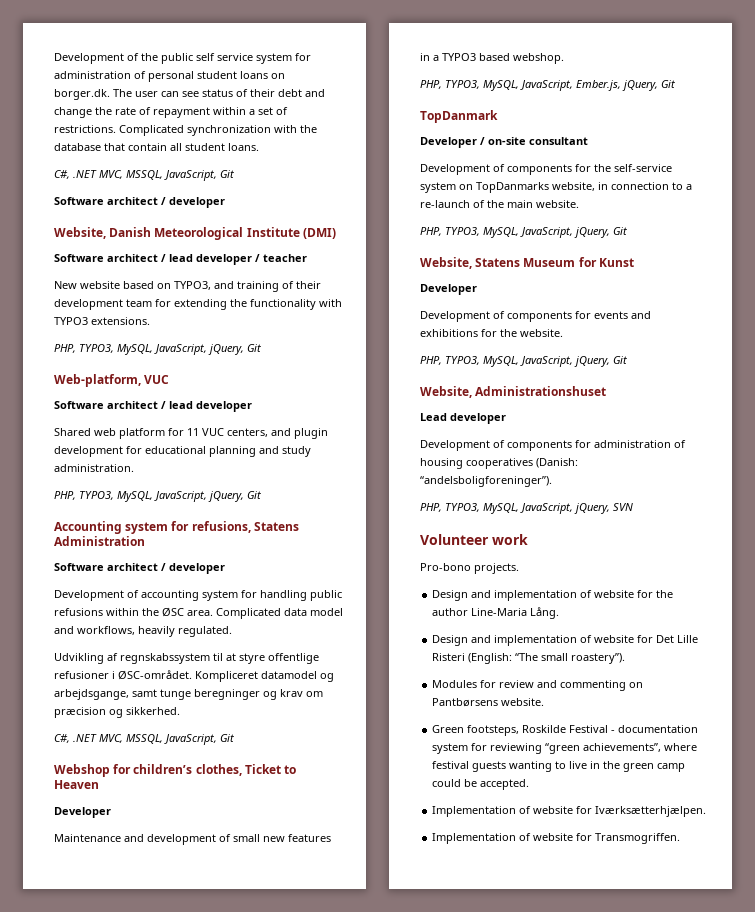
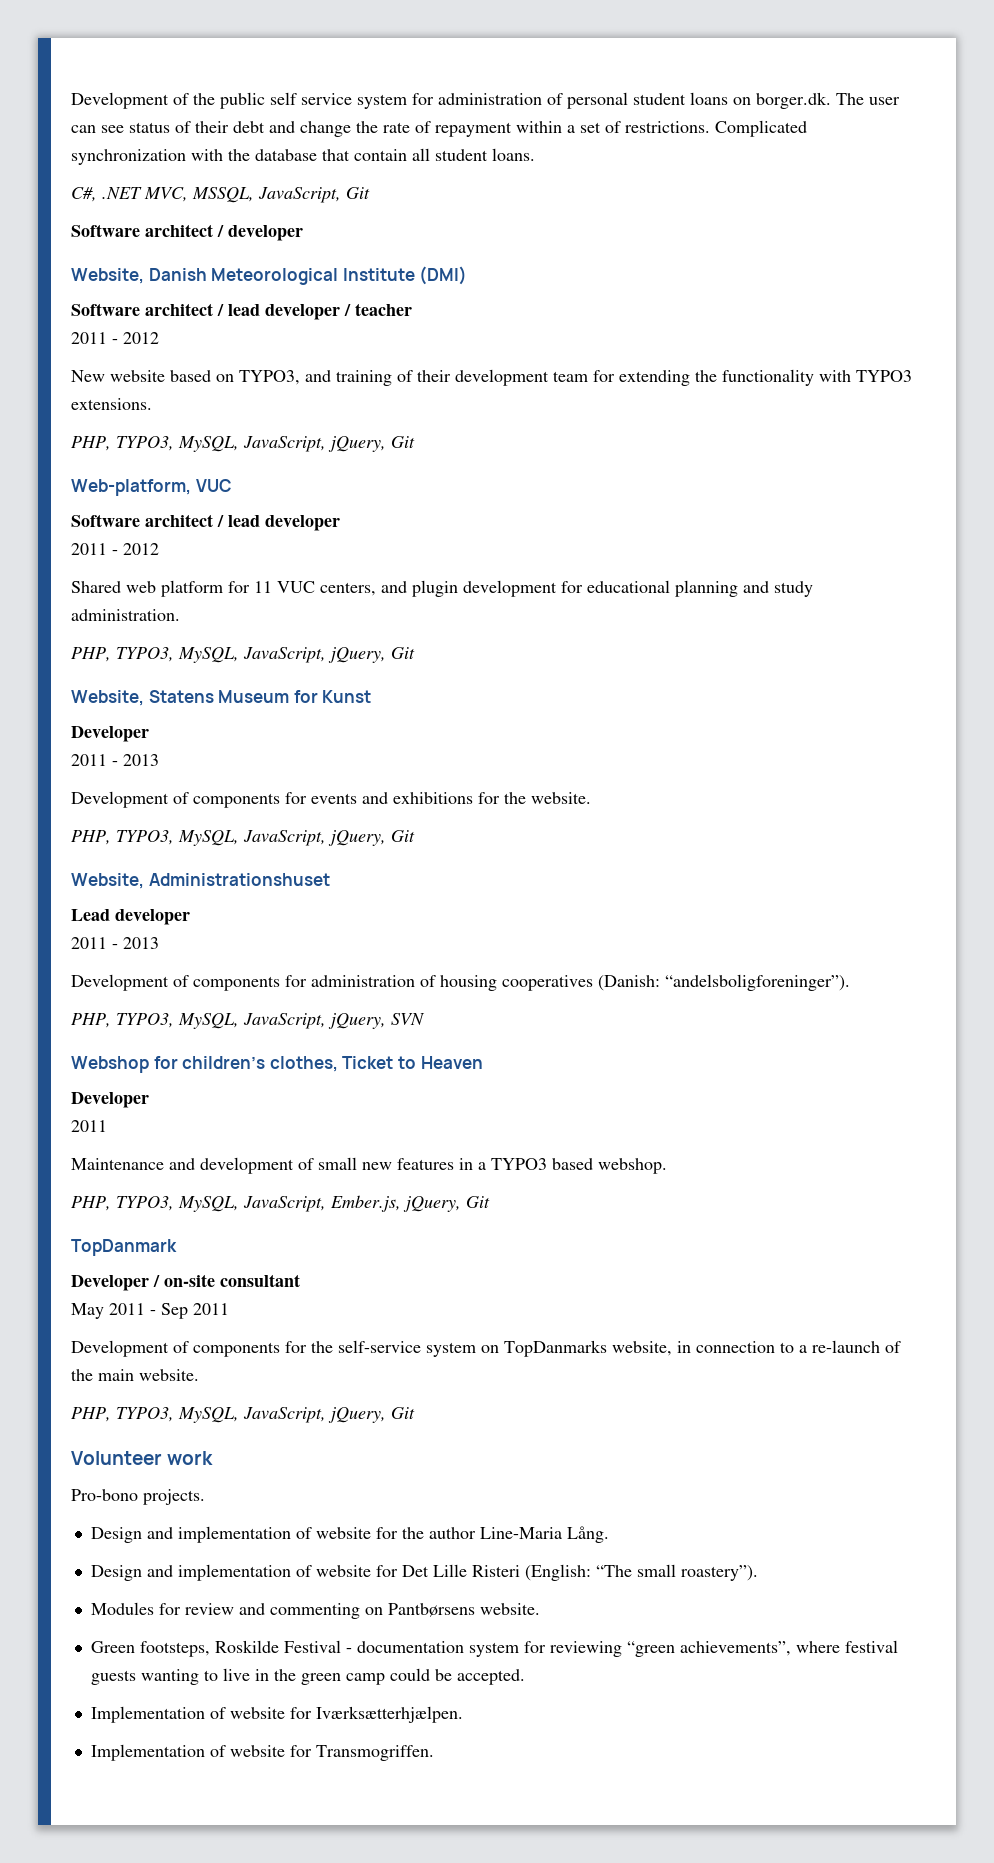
(307, 258) none -> [71,332,159,344] // 2011 - 2012
(252, 406) none -> [71,543,159,555] // 2011 - 2012
[54,521,299,534] [54,536,145,546] [54,563,225,574] [54,590,342,601] [54,607,343,619] [54,626,232,637] [54,653,319,664] [54,670,334,682] [54,689,323,700] [54,707,180,718] [54,734,234,745] Accounting system for refusions, Statens Administration // Software architect / developer // Development of accounting system for handling public refusions within the ØSC area. Complicated data model and workflows, heavily regulated. // Udvikling af regnskabssystem til at styre offentlige refusioner i ØSC-området. Kompliceret datamodel og arbejdsgange, samt tunge beregninger og krav om præcision og sikkerhed. // C#, .NET MVC, MSSQL, JavaScript, Git -> [71,690,372,706] [71,726,149,742] [71,754,159,766] [71,791,591,808] [71,829,415,846] [71,873,330,889] [71,909,190,925] [71,937,159,949] [71,974,850,991] [71,1012,425,1029] Website, Statens Museum for Kunst // Developer // 2011 - 2013 // Development of components for events and exhibitions for the website. // PHP, TYPO3, MySQL, JavaScript, jQuery, Git // Website, Administrationshuset // Lead developer // 2011 - 2013 // Development of components for administration of housing cooperatives (Danish: “andelsboligforeninger”). // PHP, TYPO3, MySQL, JavaScript, jQuery, SVN
(111, 812) none -> [71,1120,107,1132] // 2011
(588, 141) none -> [71,1303,229,1319] // May 2011 - Sep 2011
[420,257,634,269] [420,284,477,295] [420,311,651,322] [420,329,563,337] [420,356,627,367] [420,386,607,398] [420,413,506,424] [420,440,686,451] [420,458,578,469] [420,476,552,487] [420,503,633,514] // Website, Statens Museum for Kunst // Developer // Development of components for events and exhibitions for the website. // PHP, TYPO3, MySQL, JavaScript, jQuery, Git // Website, Administrationshuset // Lead developer // Development of components for administration of housing cooperatives (Danish: “andelsboligforeninger”). // PHP, TYPO3, MySQL, JavaScript, jQuery, SVN -> (415, 1413) none

